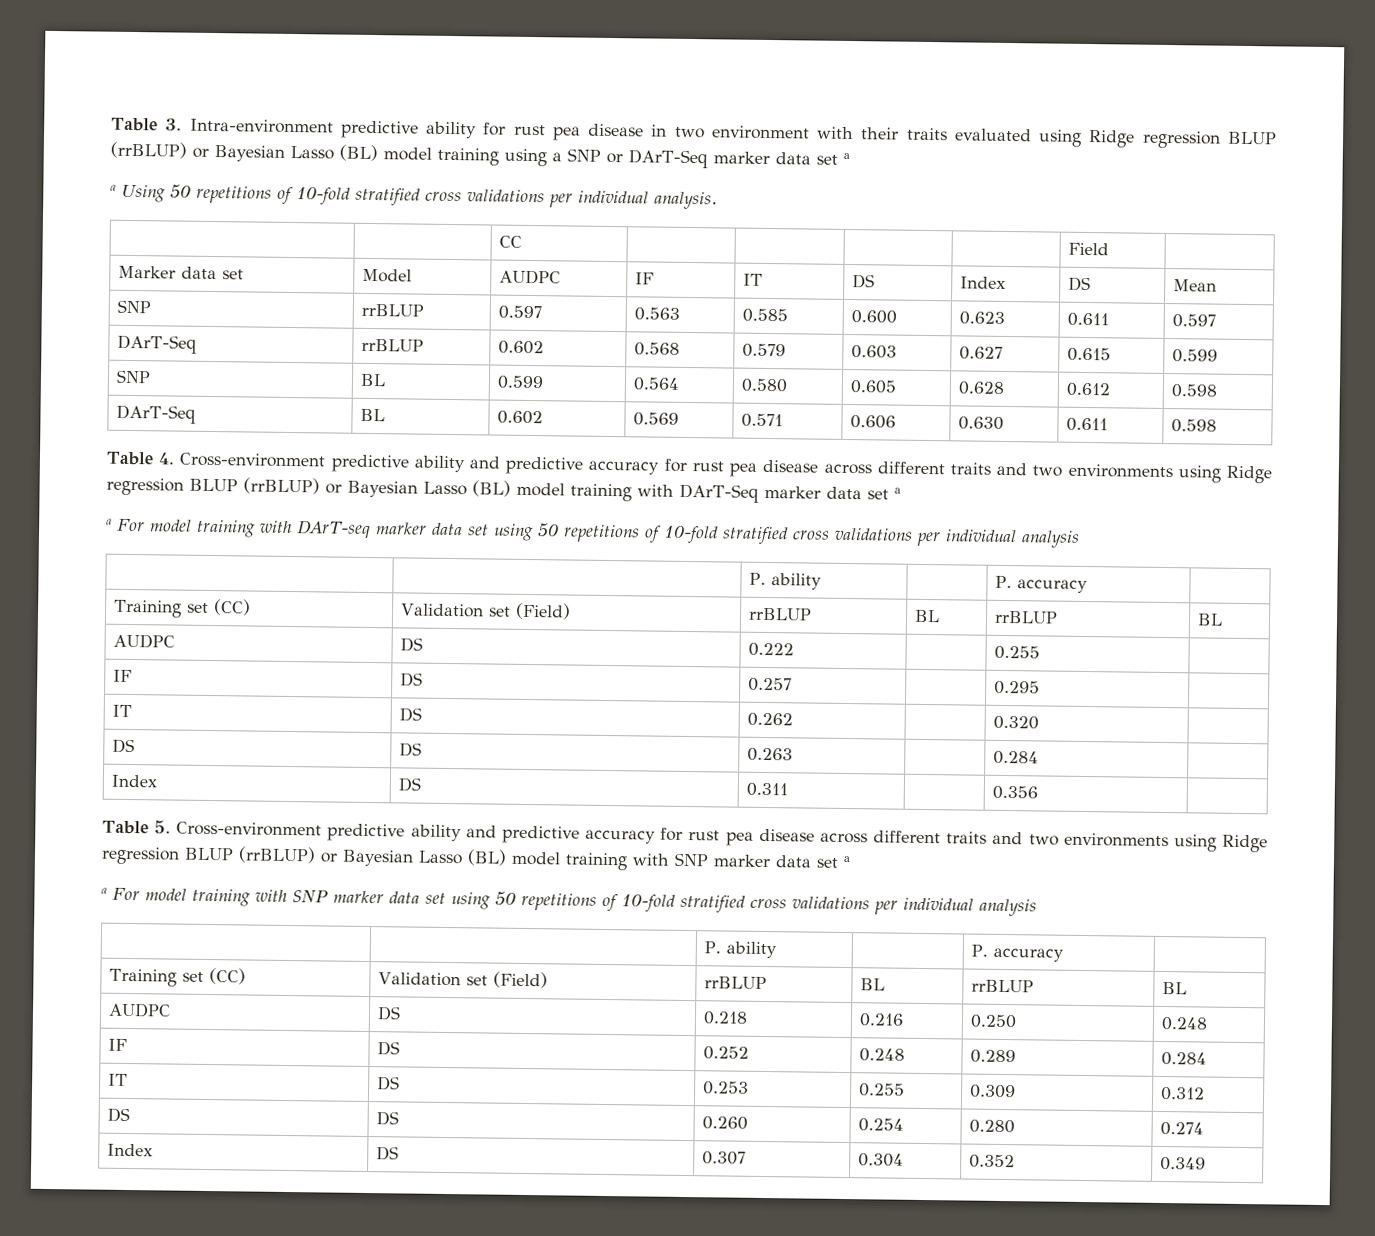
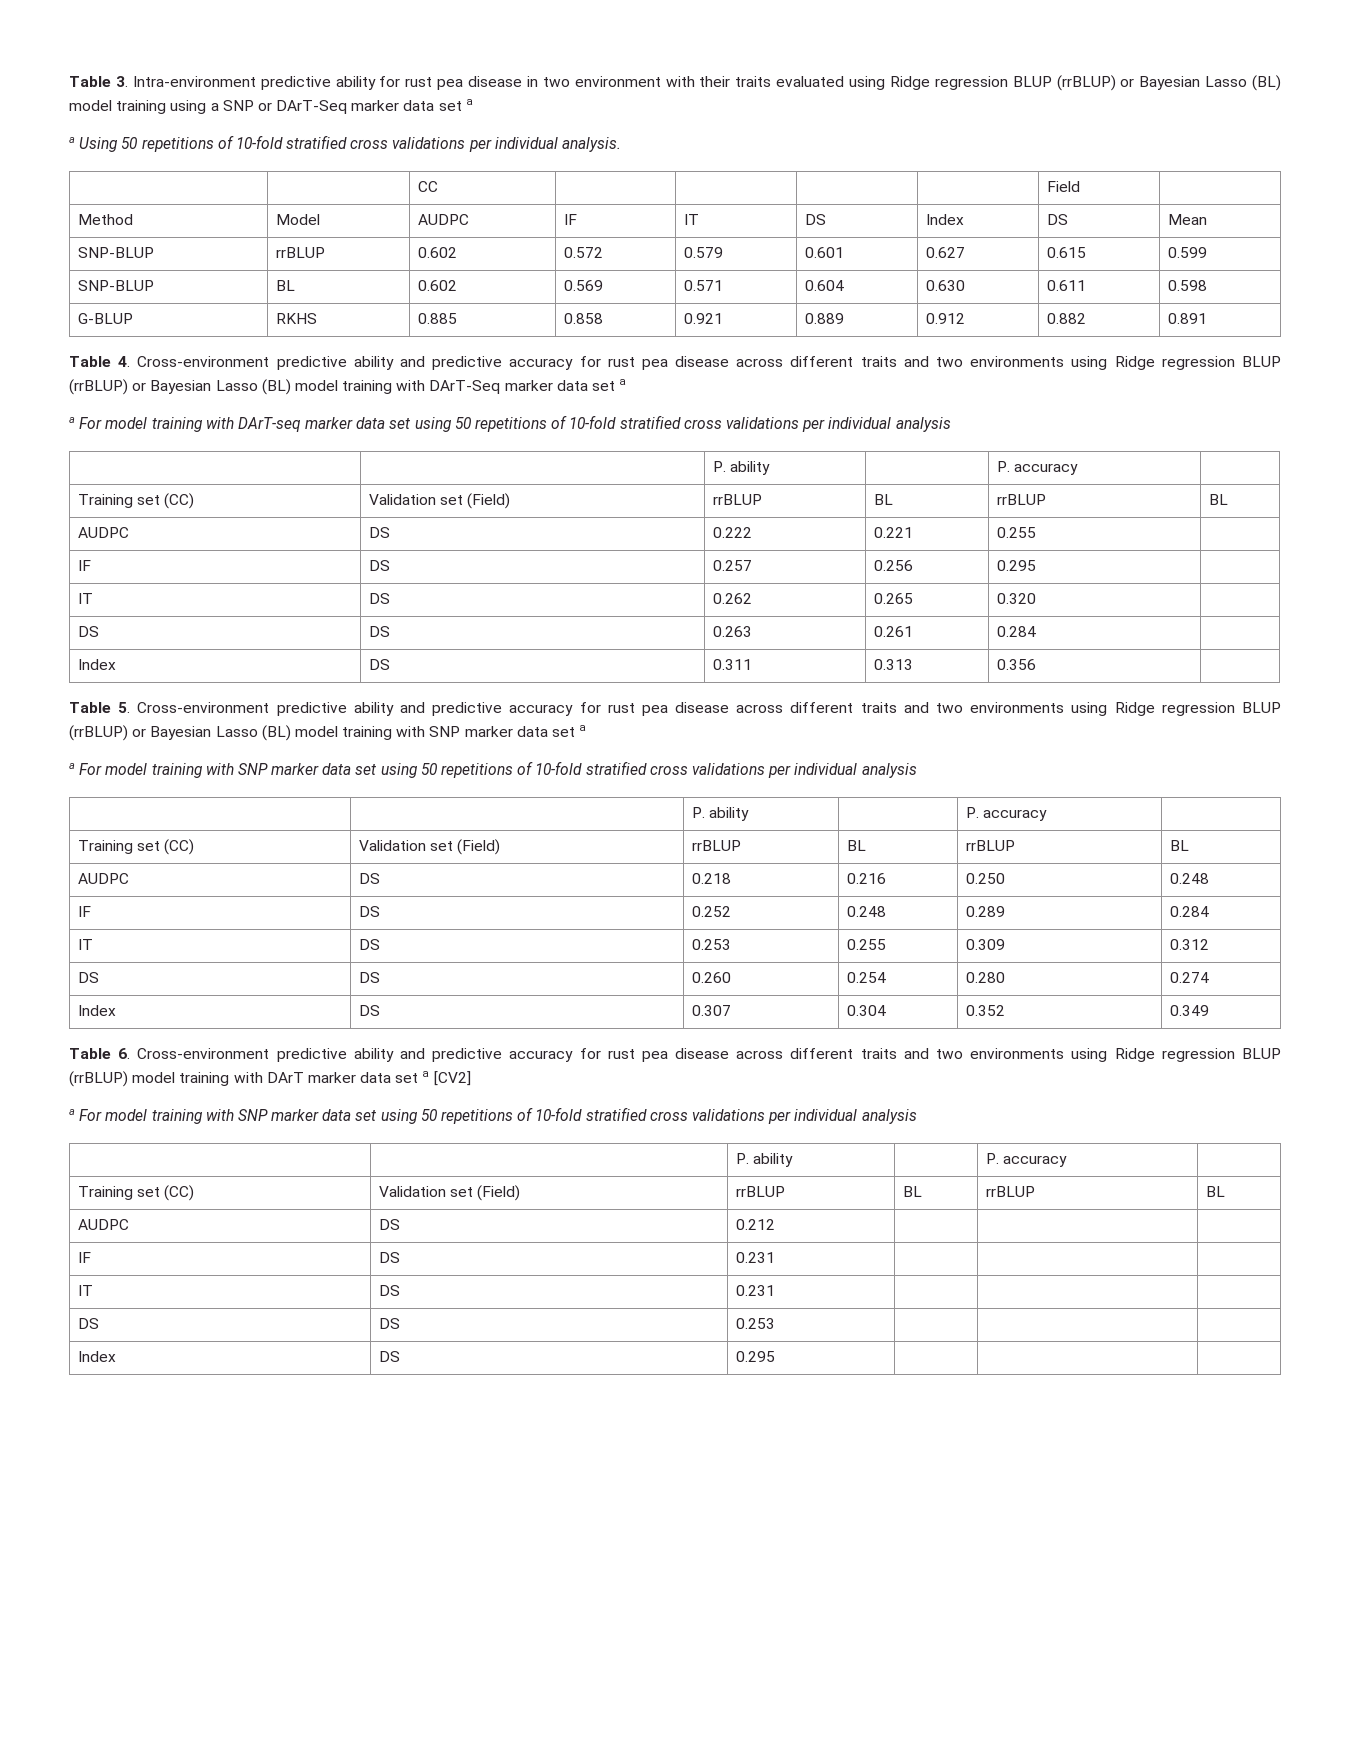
[117,265,244,280] Marker data set -> [77,214,133,225] Method
[116,299,151,314] [360,303,424,317] [497,305,542,320] [633,307,680,321] [741,308,788,323] [850,310,897,324] [958,311,1005,325] [1066,312,1109,327] [1171,314,1216,328] [116,334,197,354] SNP | rrBLUP | 0.597 | 0.563 | 0.585 | 0.600 | 0.623 | 0.611 | 0.597 // DArT-Seq -> [77,247,154,258] SNP-BLUP
[633,342,680,356] 0.568 -> [563,247,603,258] 0.572
[850,345,897,359] 0.603 -> [804,247,844,258] 0.601
[115,369,151,384] [359,373,386,387] [496,375,544,390] [632,377,680,391] [740,378,788,393] [849,380,896,394] [957,381,1004,395] [1065,382,1110,397] [1170,384,1217,398] [115,404,196,424] SNP | BL | 0.599 | 0.564 | 0.580 | 0.605 | 0.628 | 0.612 | 0.598 // DArT-Seq -> [77,280,154,291] SNP-BLUP
[849,415,896,429] 0.606 -> [804,280,844,291] 0.604
(1217, 426) none -> [77,313,133,324] [275,313,317,324] [417,313,457,324] [563,313,603,324] [683,313,723,324] [804,313,844,324] [925,313,965,324] [1046,313,1086,324] [1167,313,1207,324] // G-BLUP | RKHS | 0.885 | 0.858 | 0.921 | 0.889 | 0.912 | 0.882 | 0.891
(794, 649) none -> [873,527,913,538] 0.221
(792, 684) none -> [873,560,913,571] 0.256
(793, 719) none -> [873,593,913,604] 0.265
(793, 754) none -> [873,626,913,637] 0.261
(788, 789) none -> [873,659,913,670] 0.313
(1206, 1163) none -> [69,1048,1281,1062] [69,1071,471,1087] [69,1107,917,1124] [735,1153,794,1167] [985,1153,1068,1167] [77,1185,195,1201] [378,1185,521,1201] [735,1186,785,1197] [902,1186,922,1197] [985,1186,1035,1197] [1205,1186,1225,1197] [77,1219,129,1230] [378,1219,400,1230] [735,1219,775,1230] [77,1252,91,1263] [378,1252,400,1263] [735,1252,775,1263] [77,1285,93,1296] [378,1285,400,1296] [735,1285,775,1296] [77,1318,99,1329] [378,1318,400,1329] [735,1318,775,1329] [77,1351,116,1362] [378,1351,400,1362] [735,1351,775,1362] // Table 6. Cross-environment predictive ability and predictive accuracy for rust pea disease across different traits and two environments using Ridge regression BLUP (rrBLUP) model training with DArT marker data set a [CV2] // a For model training with SNP marker data set using 50 repetitions of 10-fold stratified cross validations per individual analysis // | | P. ability | | P. accuracy | // Training set (CC) | Validation set (Field) | rrBLUP | BL | rrBLUP | BL // AUDPC | DS | 0.212 | | | // IF | DS | 0.231 | | | // IT | DS | 0.231 | | | // DS | DS | 0.253 | | | // Index | DS | 0.295 | | |

